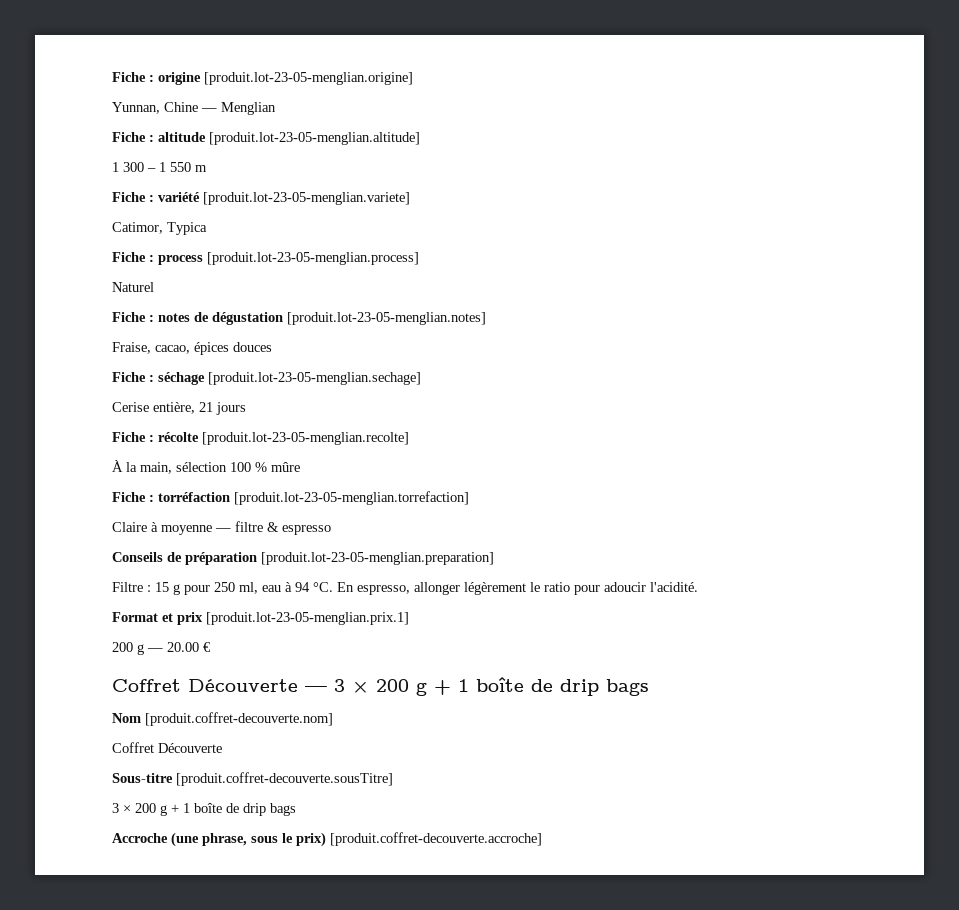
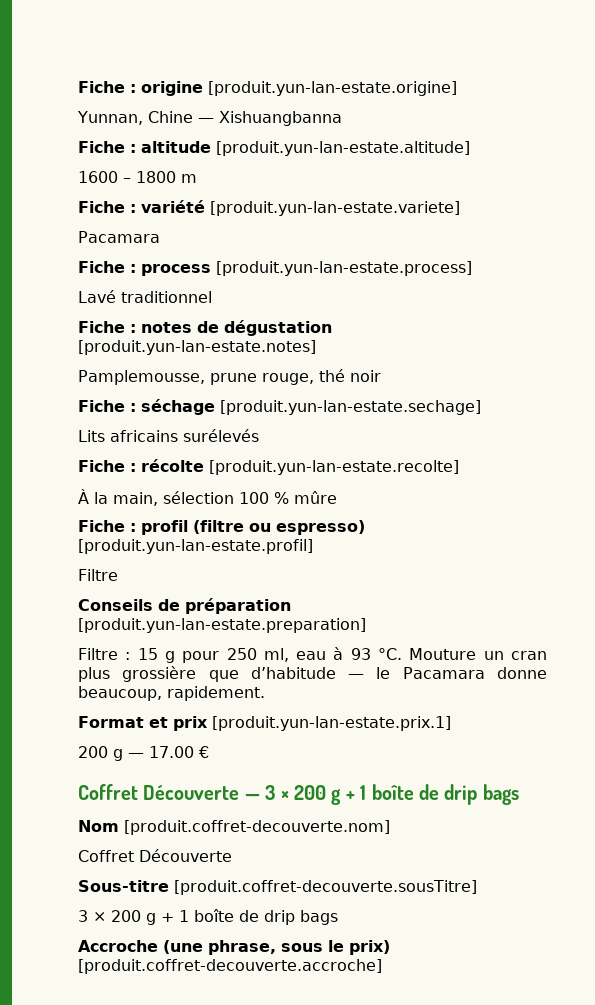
[204,72,413,85] [produit.lot-23-05-menglian.origine] -> [208,81,457,96] [produit.yun-lan-estate.origine]
[221,102,276,115] Menglian -> [218,111,342,126] Xishuangbanna
[209,132,420,145] [112,162,191,172] [produit.lot-23-05-menglian.altitude] // 1 300 – 1 550 -> [216,141,470,156] [78,171,176,183] [produit.yun-lan-estate.altitude] // 1600 – 1800
[203,192,410,205] [112,222,207,235] [produit.lot-23-05-menglian.variete] // Catimor, Typica -> [210,201,460,216] [78,231,160,243] [produit.yun-lan-estate.variete] // Pacamara
[207,252,419,265] [112,282,154,292] [produit.lot-23-05-menglian.process] // Naturel -> [216,261,472,276] [78,290,212,303] [produit.yun-lan-estate.process] // Lavé traditionnel
[287,312,486,325] [112,342,272,355] [112,372,421,385] [112,402,246,415] [produit.lot-23-05-menglian.notes] // Fraise, cacao, épices douces // Fiche : séchage [produit.lot-23-05-menglian.sechage] // Cerise entière, 21 jours -> [78,340,316,355] [78,369,381,385] [78,399,481,415] [78,429,259,442] [produit.yun-lan-estate.notes] // Pamplemousse, prune rouge, thé noir // Fiche : séchage [produit.yun-lan-estate.sechage] // Lits africains surélevés
[202,432,409,445] [produit.lot-23-05-menglian.recolte] -> [209,460,459,475] [produit.yun-lan-estate.recolte]
[158,491,469,505] [112,521,331,535] torréfaction [produit.lot-23-05-menglian.torrefaction] // Claire à moyenne — filtre & espresso -> [141,520,365,535] [78,539,313,554] [78,569,118,581] profil (filtre ou espresso) [produit.yun-lan-estate.profil] // Filtre
[261,552,494,565] [produit.lot-23-05-menglian.preparation] -> [78,618,366,633] [produit.yun-lan-estate.preparation]
[295,582,698,595] 94 °C. En espresso, allonger légèrement le ratio pour adoucir l'acidité. -> [350,648,547,660] [78,666,547,682] [78,686,265,701] 93 °C. Mouture un cran plus grossière que d’habitude — le Pacamara donne beaucoup, rapidement.
[206,612,409,625] [produit.lot-23-05-menglian.prix.1] -> [212,716,451,731] [produit.yun-lan-estate.prix.1]
[167,642,199,652] 20.00 -> [149,746,194,758] 17.00

